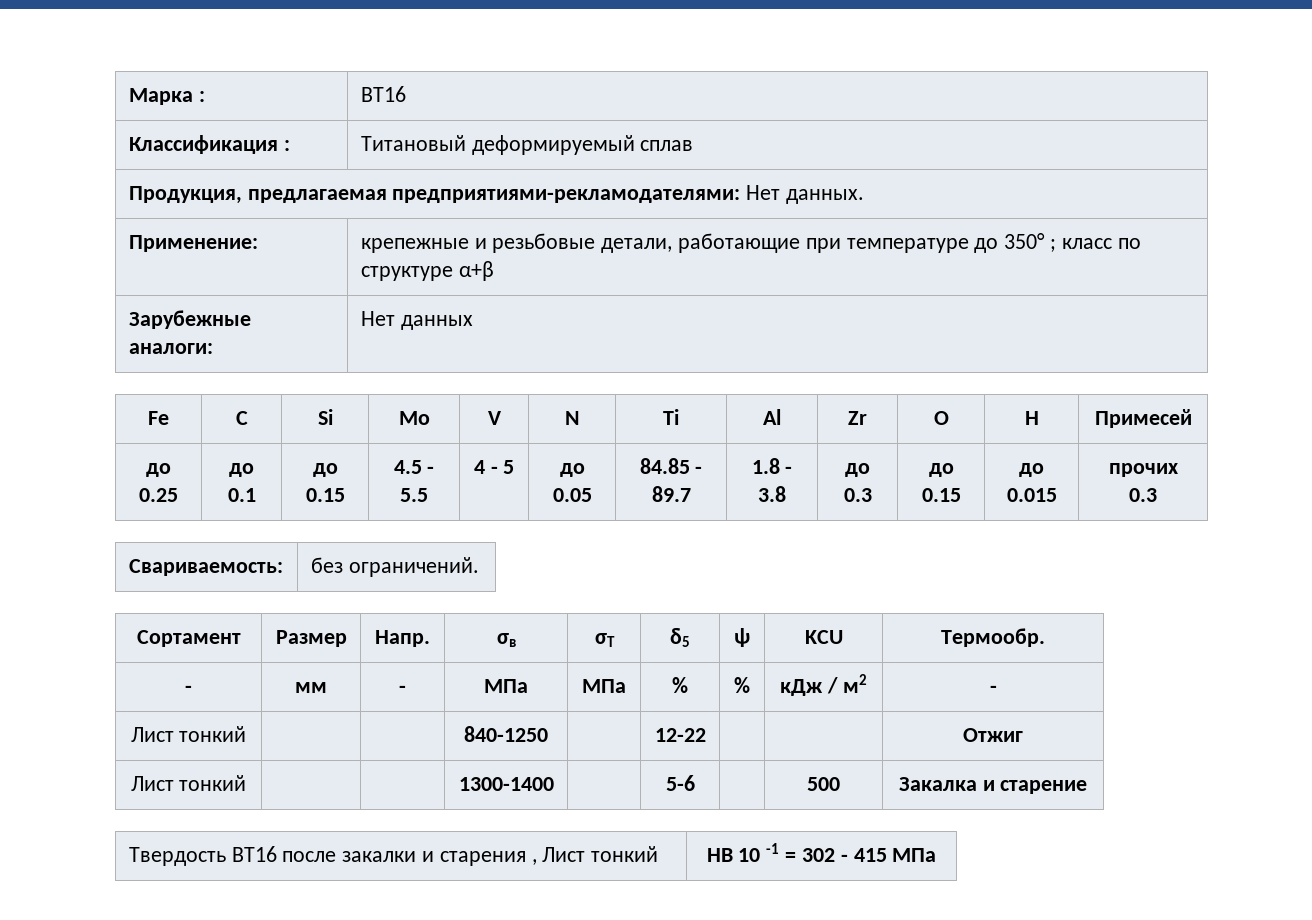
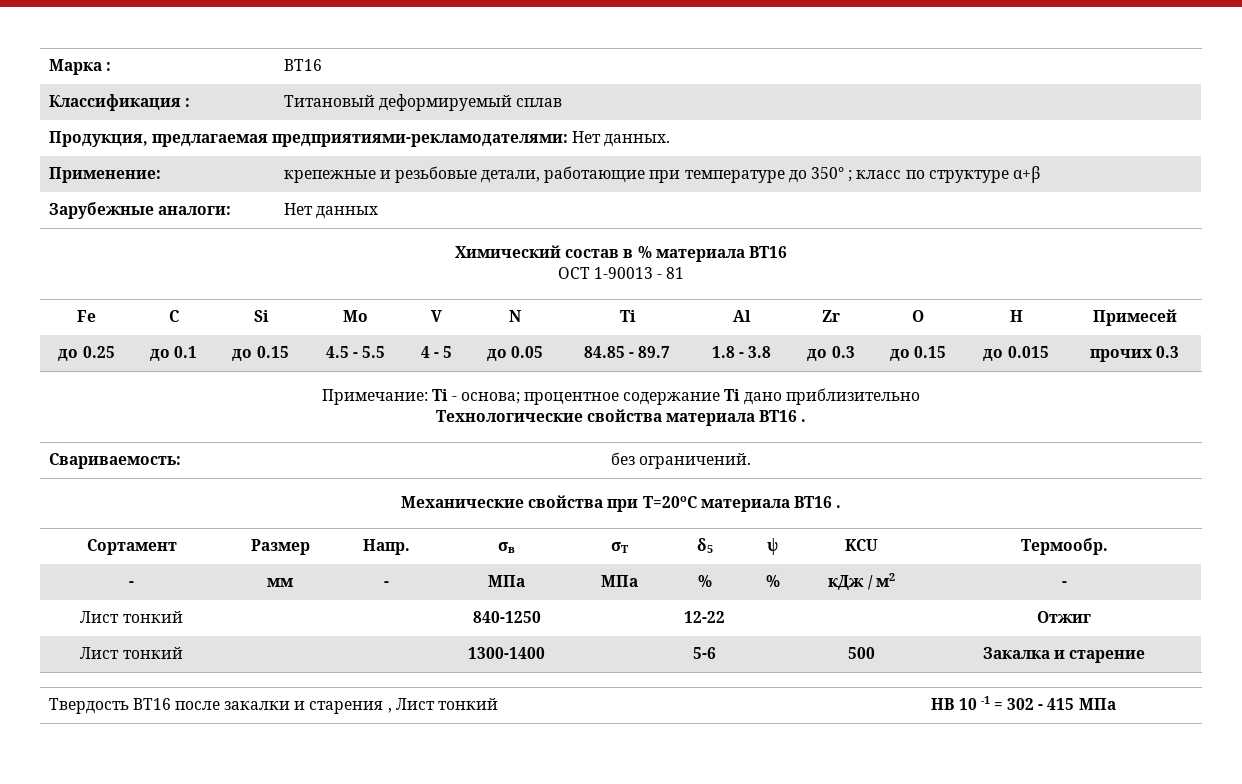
(473, 322) none -> [455,245,787,262] [557,267,685,279] // Химический состав в % материала ВТ16 // ОСТ 1-90013 - 81
[128,559,283,576] [310,557,479,577] // Свариваемость: | без ограничений. -> [322,388,920,405] [435,409,807,426] [48,453,181,469] [610,452,751,469] [400,495,842,512] // Примечание: Ti - основа; процентное содержание Ti дано приблизительно // Технологические свойства материала ВТ16 . // Свариваемость: | без ограничений. // Механические свойства при Т=20oС материала ВТ16 .

